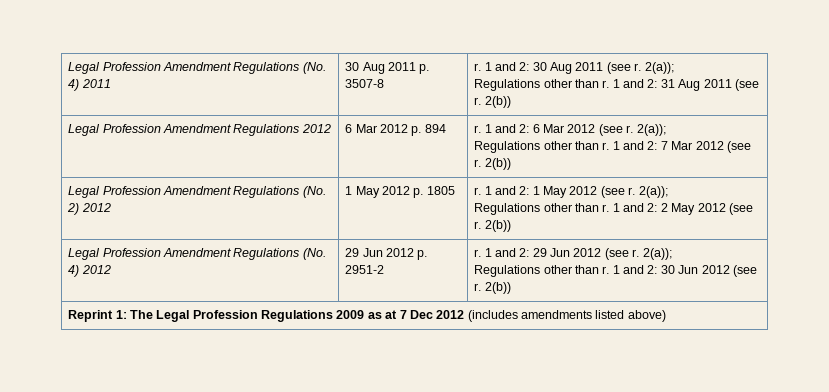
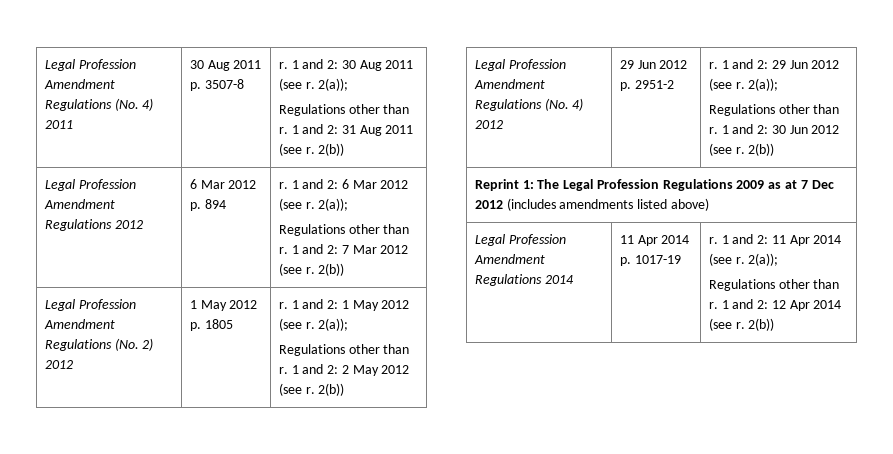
(666, 316) none -> [474,234,566,246] [473,254,545,264] [474,274,574,286] [619,235,690,246] [619,255,681,266] [708,234,842,246] [708,253,779,266] [708,279,840,291] [708,299,842,311] [708,318,775,331] // Legal Profession Amendment Regulations 2014 | 11 Apr 2014 p. 1017-19 | r. 1 and 2: 11 Apr 2014 (see r. 2(a)); // Regulations other than r. 1 and 2: 12 Apr 2014 (see r. 2(b))

